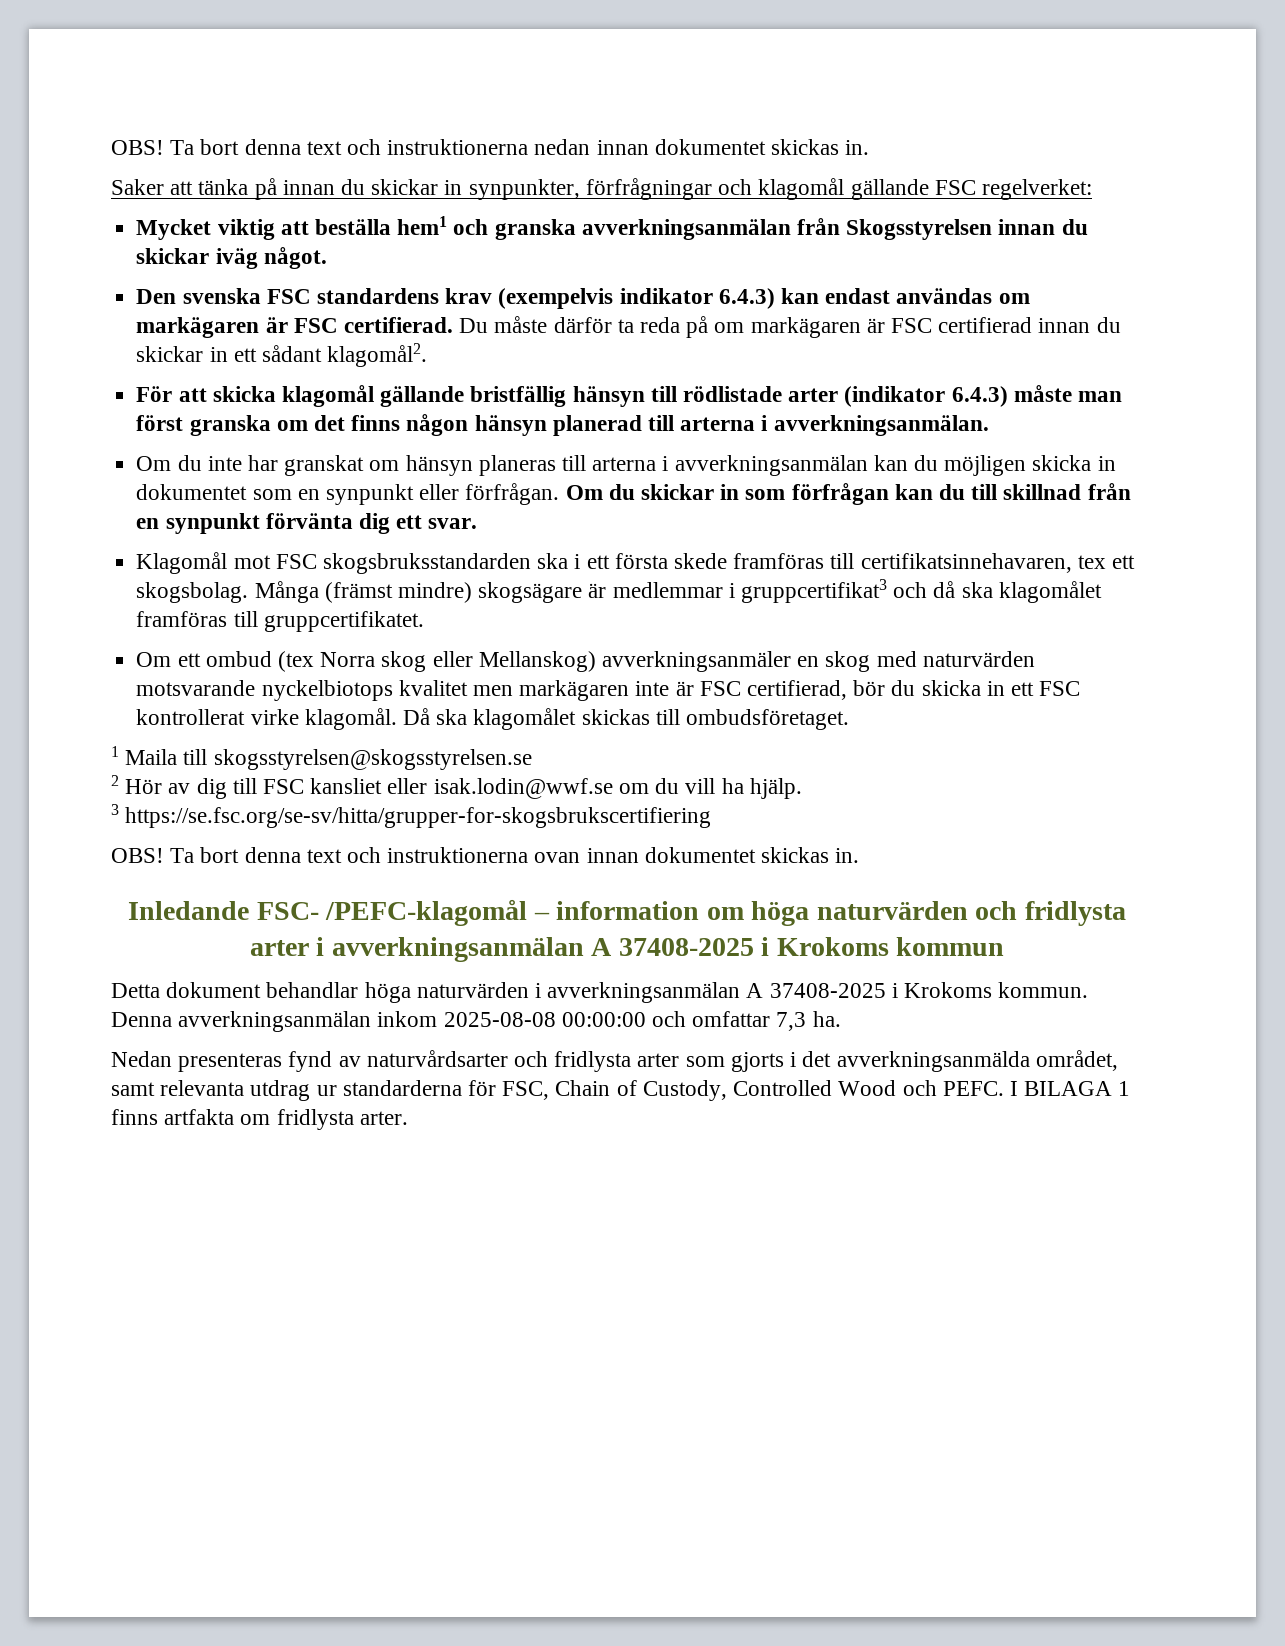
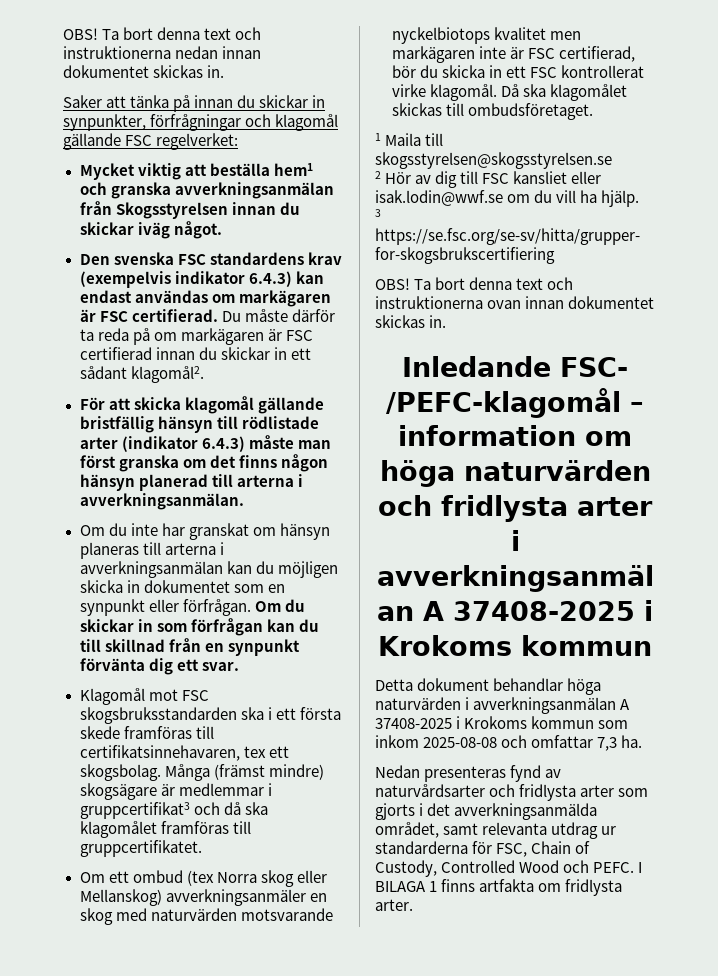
[998,982,1089,998] [111,1011,372,1032] kommun. Denna avverkningsanmälan -> [531,716,629,729] kommun som
[561,1012,646,1027] 00:00:00 -> (498, 742) none

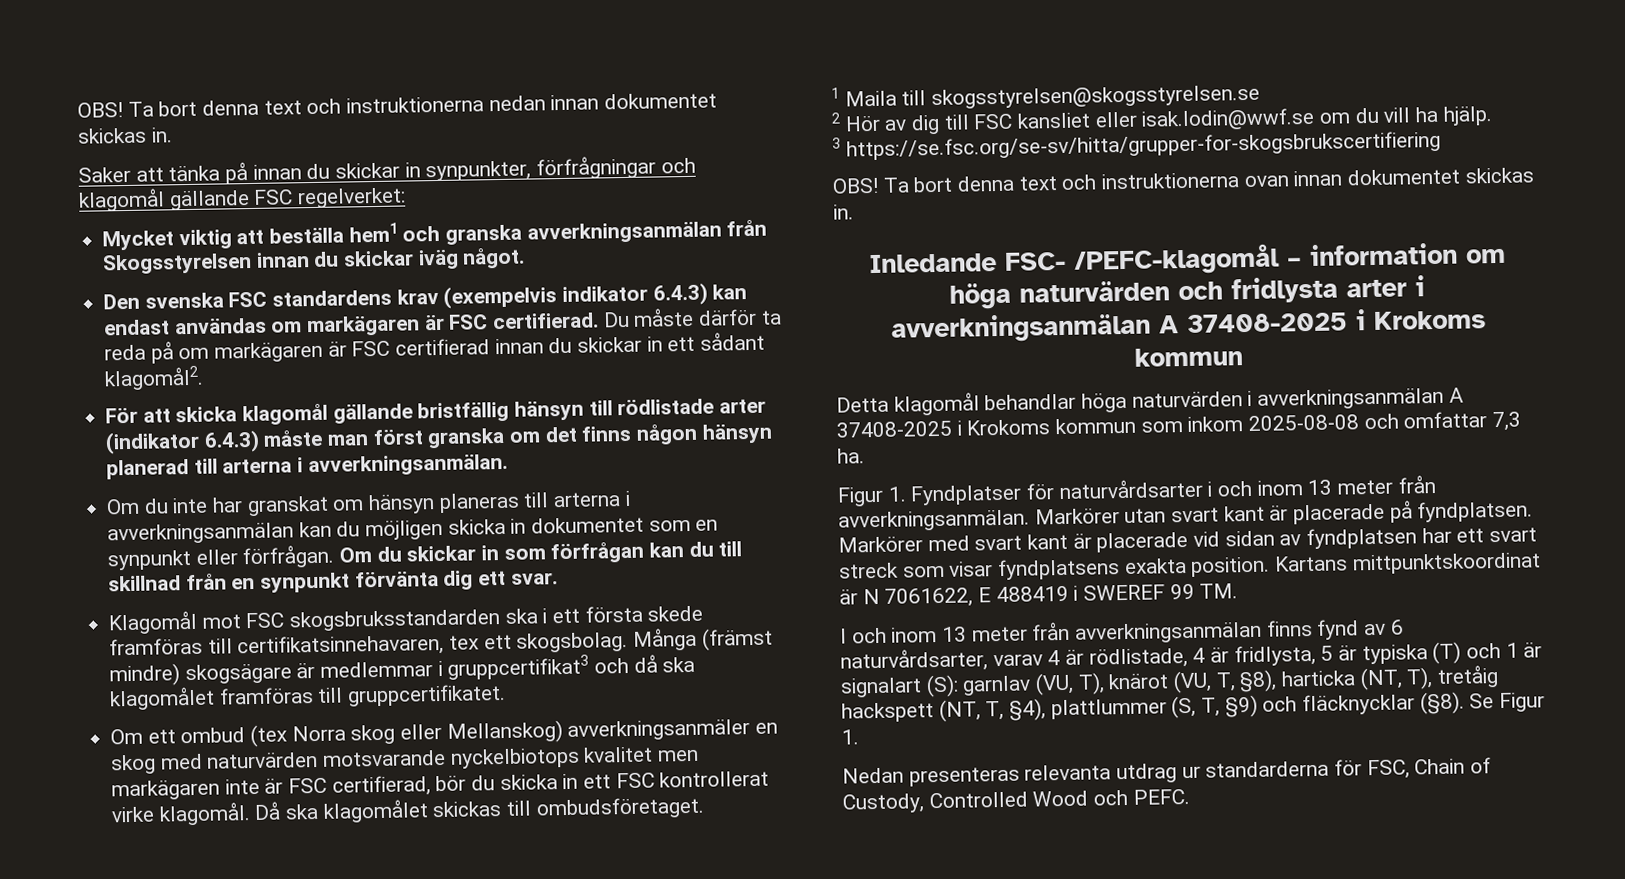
[417,678,490,691] dokument -> [893,392,980,416] klagomål
[375,765,562,782] [375,784,649,801] [375,803,598,820] [375,822,479,838] Nedan presenteras fynd av naturvårdsarter och fridlysta arter som gjorts i det avverkningsanmälda området, samt -> [837,474,1436,507] [838,500,1534,532] [838,527,1538,553] [838,552,1541,581] [839,583,1239,608] [840,619,1404,644] [840,641,1543,673] [840,665,1500,698] [841,691,1546,723] [841,729,859,745] [842,766,1020,787] Figur 1. Fyndplatser för naturvårdsarter i och inom 13 meter från avverkningsanmälan. Markörer utan svart kant är placerade på fyndplatsen. Markörer med svart kant är placerade vid sidan av fyndplatsen har ett svart streck som visar fyndplatsens exakta position. Kartans mittpunktskoordinat är N 7061622, E 488419 i SWEREF 99 TM. // I och inom 13 meter från avverkningsanmälan finns fynd av 6 naturvårdsarter, varav 4 är rödlistade, 4 är fridlysta, 5 är typiska (T) och 1 är signalart (S): garnlav (VU, T), knärot (VU, T, §8), harticka (NT, T), tretåig hackspett (NT, T, §4), plattlummer (S, T, §9) och fläcknycklar (§8). Se Figur 1. // Nedan presenteras
[638,862,643,873] [375,879,623,896] [375,899,413,911] I BILAGA 1 finns artfakta om fridlysta arter. -> (1190, 796) none

